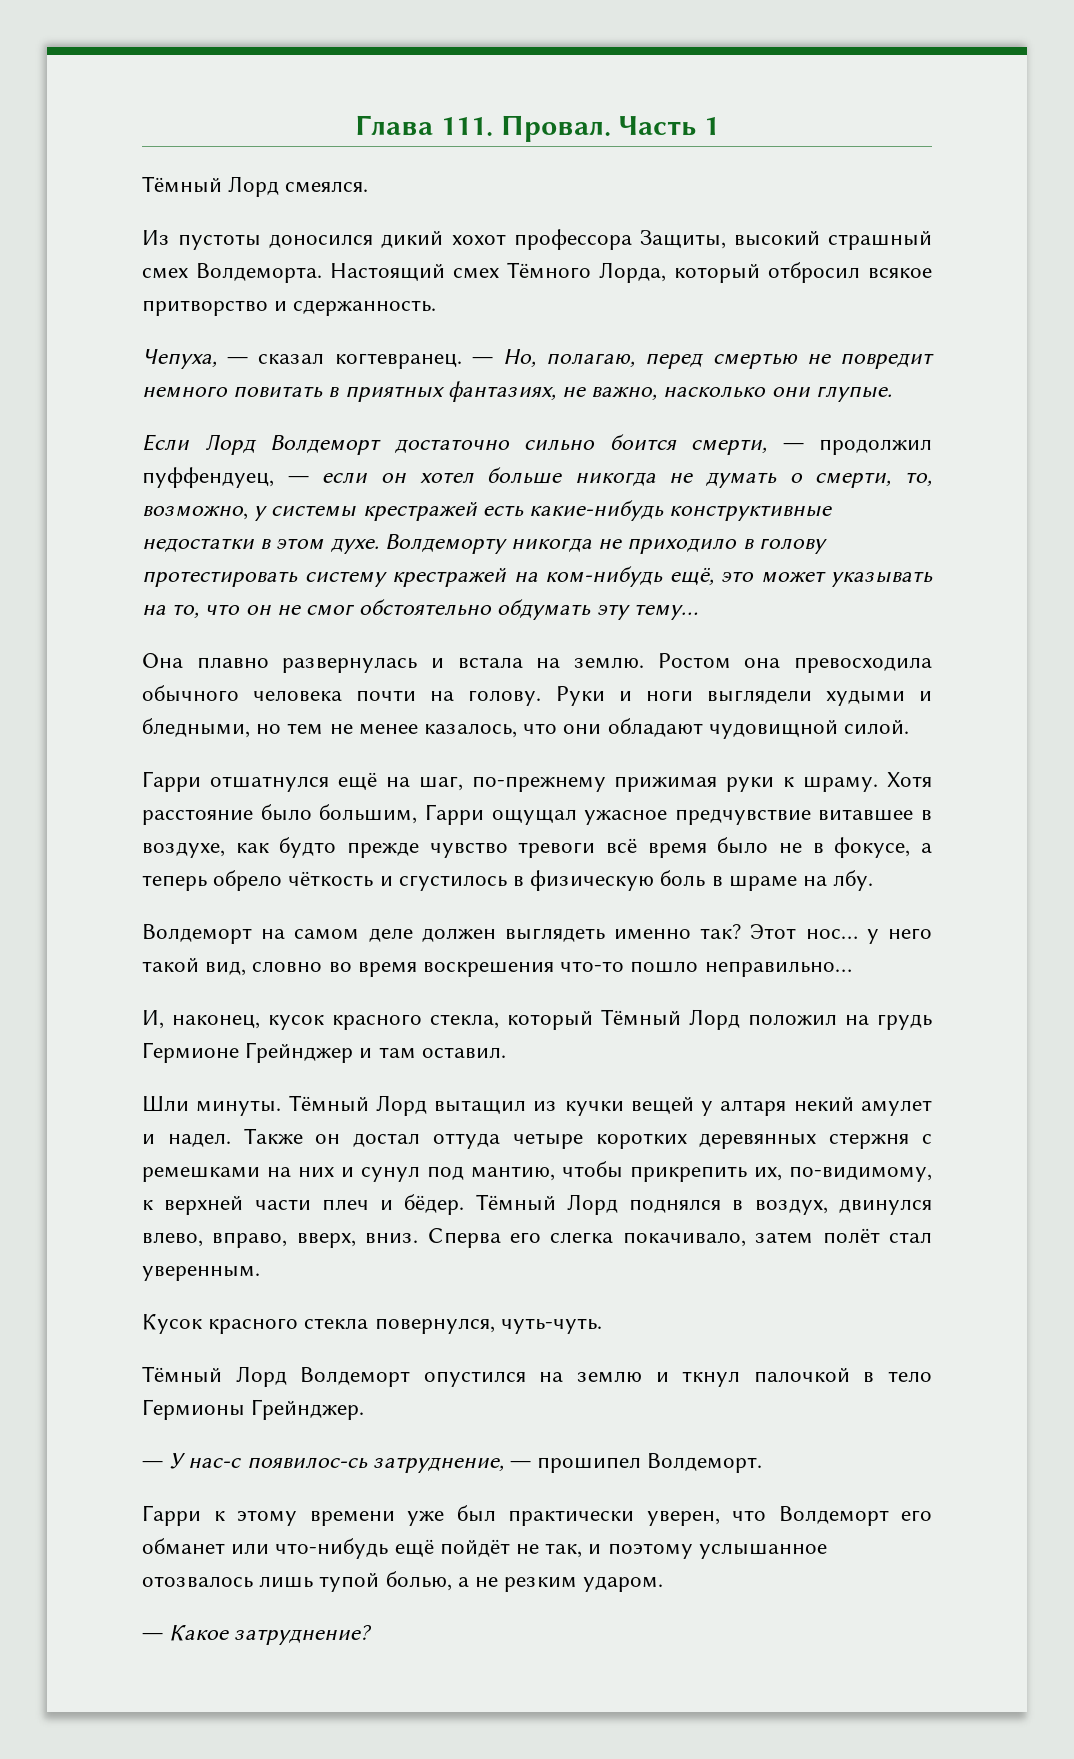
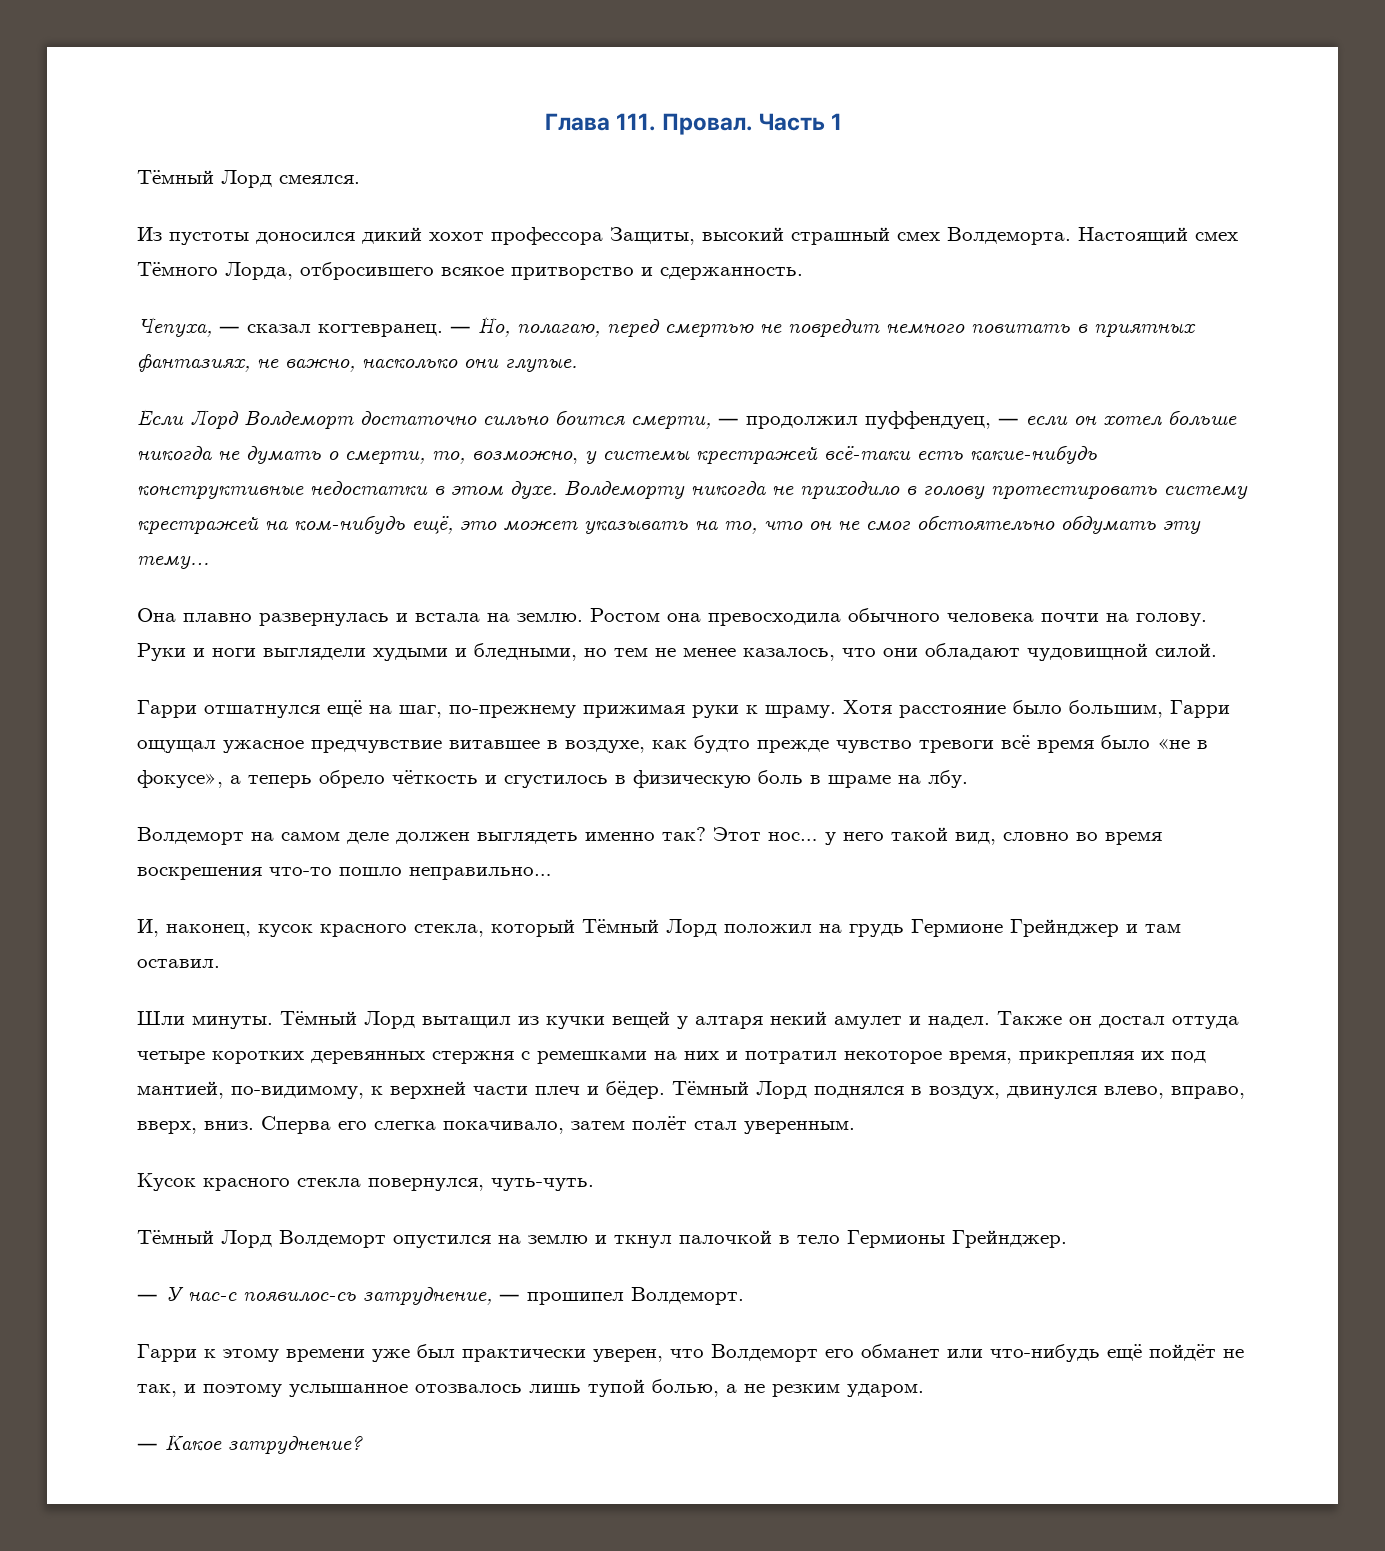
[674,262,860,283] который отбросил -> [300,262,434,280] отбросившего
(478, 511) none -> [824,446,911,461] всё-таки
[779,837,911,858] не в фокусе, -> [1157,738,1208,749] [137,770,223,788] «не в фокусе»,
[361,1161,782,1182] сунул под мантию, чтобы прикрепить их, -> [745,1051,1206,1064] [137,1081,224,1099] потратил некоторое время, прикрепляя их под мантией,

